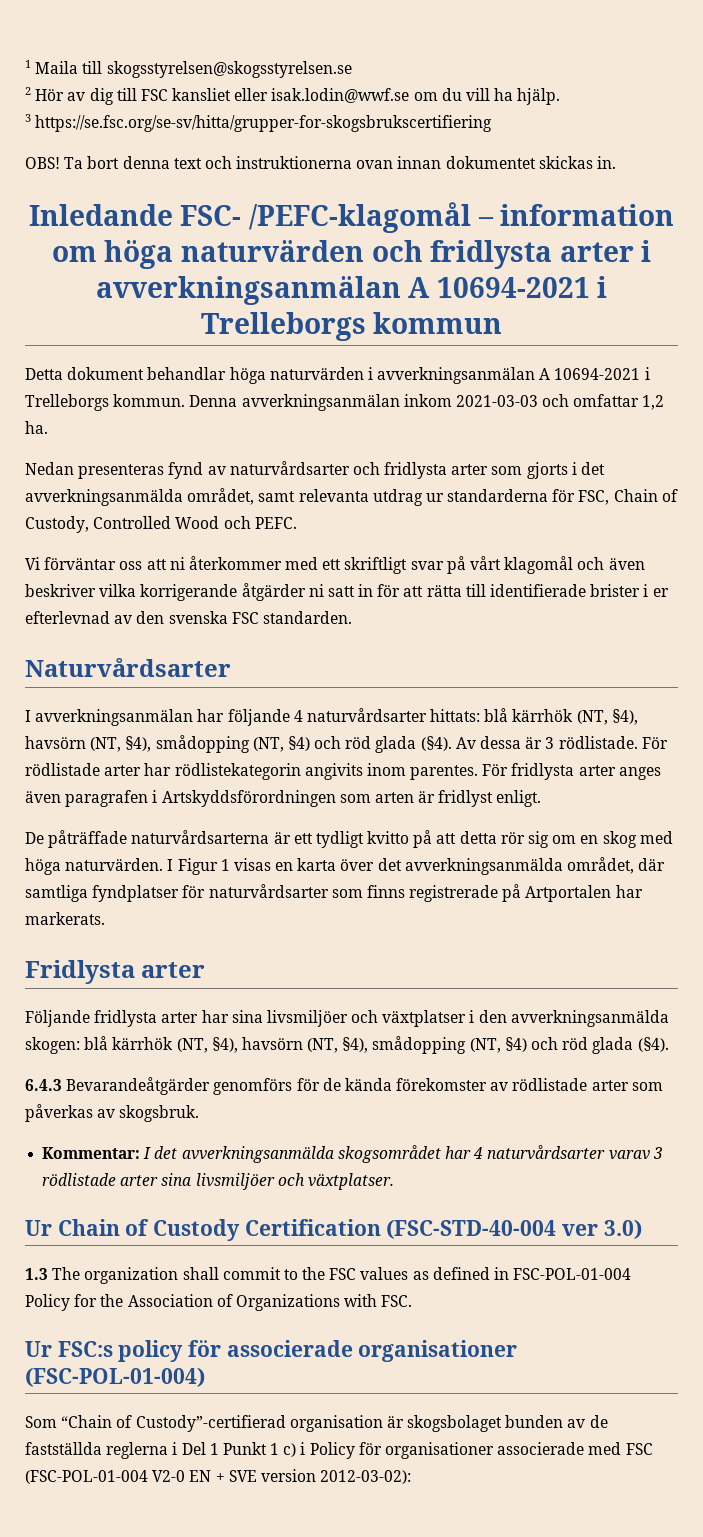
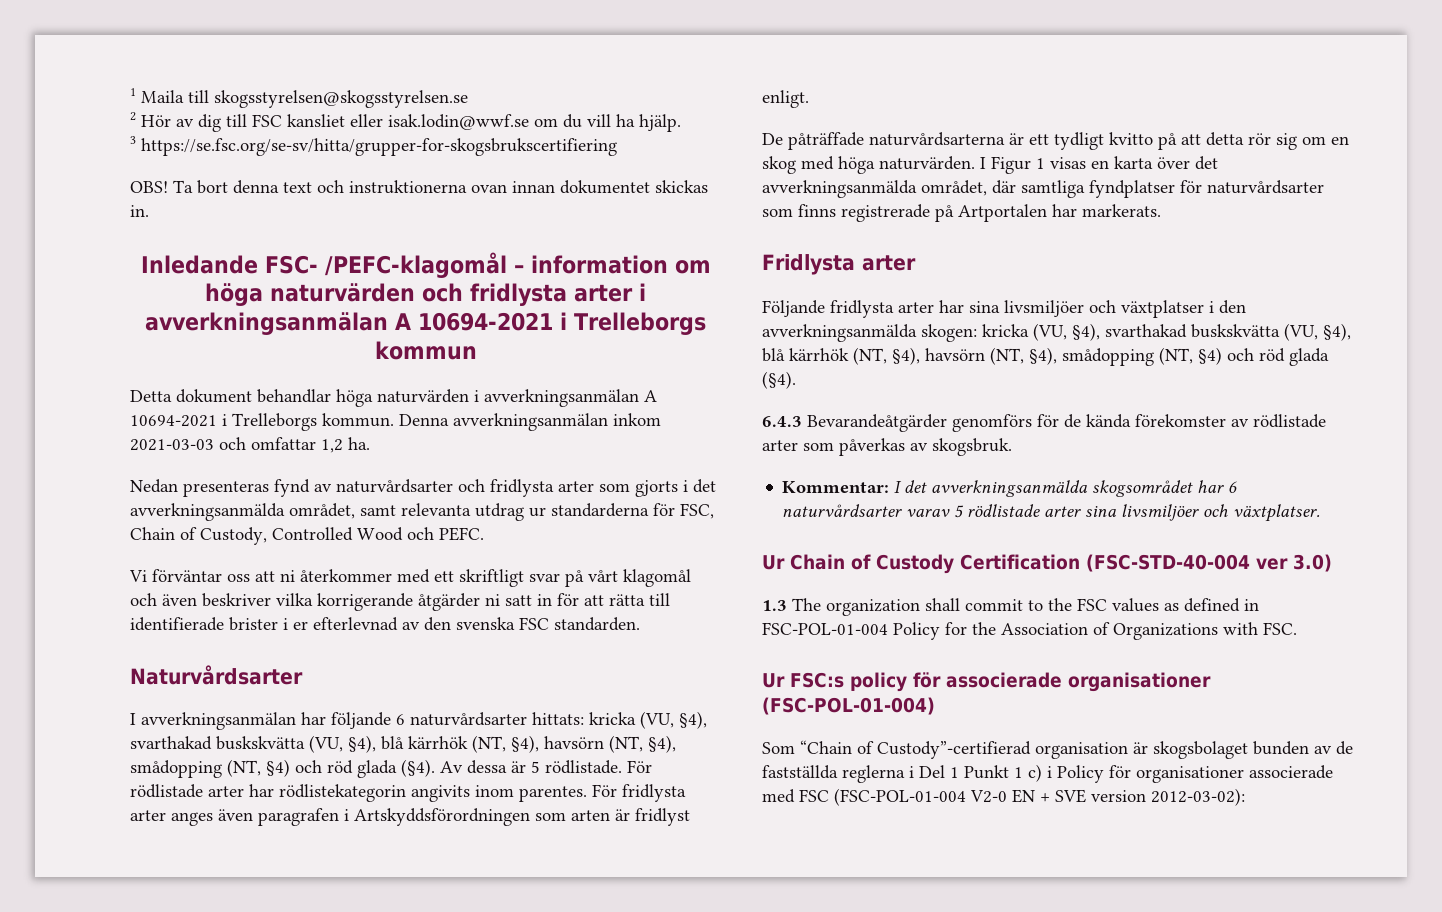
[293,710,303,722] 4 -> [396,714,405,725] 6
(481, 715) none -> [589,711,707,729] [130,735,376,753] kricka (VU, §4), svarthakad buskskvätta (VU, §4),
[545,737,555,749] 3 -> [531,761,540,773] 5
(80, 1045) none -> [982,323,1351,341] kricka (VU, §4), svarthakad buskskvätta (VU, §4),
[473,1147,484,1159] 4 -> [1228,481,1238,493] 6
[652,1147,663,1159] 3 -> [954,505,965,518] 5

